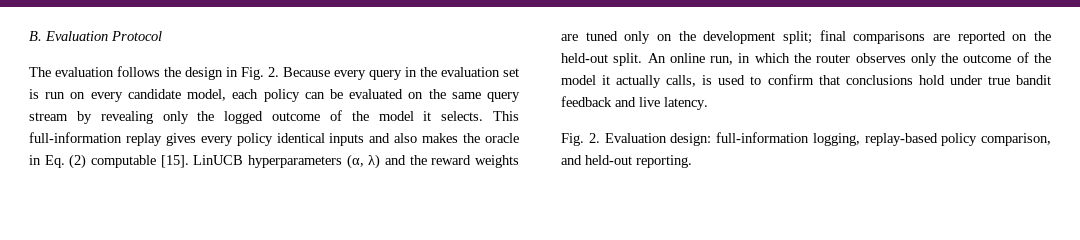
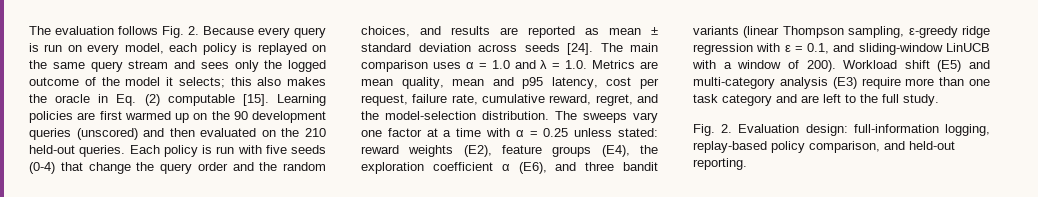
[29,31,162,41] [29,66,238,80] B. Evaluation Protocol // The evaluation follows the design in -> [29,26,158,35] The evaluation follows
[405,67,519,77] in the evaluation set -> (326, 32) none
[127,89,181,99] candidate -> (120, 49) none
[304,89,404,99] can be evaluated -> [242,43,307,55] is replayed
[76,111,153,124] by revealing -> [174,60,229,69] and sees
[441,111,519,121] [29,132,391,146] selects. This full-information replay gives every policy identical inputs and -> [178,77,252,88] selects; this
[193,154,520,169] [561,30,1051,44] [561,52,1051,66] [561,74,1051,88] [561,96,708,110] LinUCB hyperparameters (α, λ) and the reward weights are tuned only on the development split; final comparisons are reported on the held-out split. An online run, in which the router observes only the outcome of the model it actually calls, is used to confirm that conclusions hold under true bandit feedback and live latency. -> [277,94,326,106] [29,111,326,123] [29,128,326,140] [29,145,326,157] [29,162,326,174] [361,26,658,38] [361,43,658,55] [361,60,658,72] [361,77,659,89] [361,94,658,106] [361,111,658,123] [361,128,658,137] [361,145,658,157] [361,162,658,174] [693,26,990,38] [693,43,990,55] [692,60,990,72] [693,77,990,89] [693,94,939,106] Learning policies are first warmed up on the 90 development queries (unscored) and then evaluated on the 210 held-out queries. Each policy is run with five seeds (0-4) that change the query order and the random choices, and results are reported as mean ± standard deviation across seeds [24]. The main comparison uses α = 1.0 and λ = 1.0. Metrics are mean quality, mean and p95 latency, cost per request, failure rate, cumulative reward, regret, and the model-selection distribution. The sweeps vary one factor at a time with α = 0.25 unless stated: reward weights (E2), feature groups (E4), the exploration coefficient α (E6), and three bandit variants (linear Thompson sampling, ε-greedy ridge regression with ε = 0.1, and sliding-window LinUCB with a window of 200). Workload shift (E5) and multi-category analysis (E3) require more than one task category and are left to the full study.

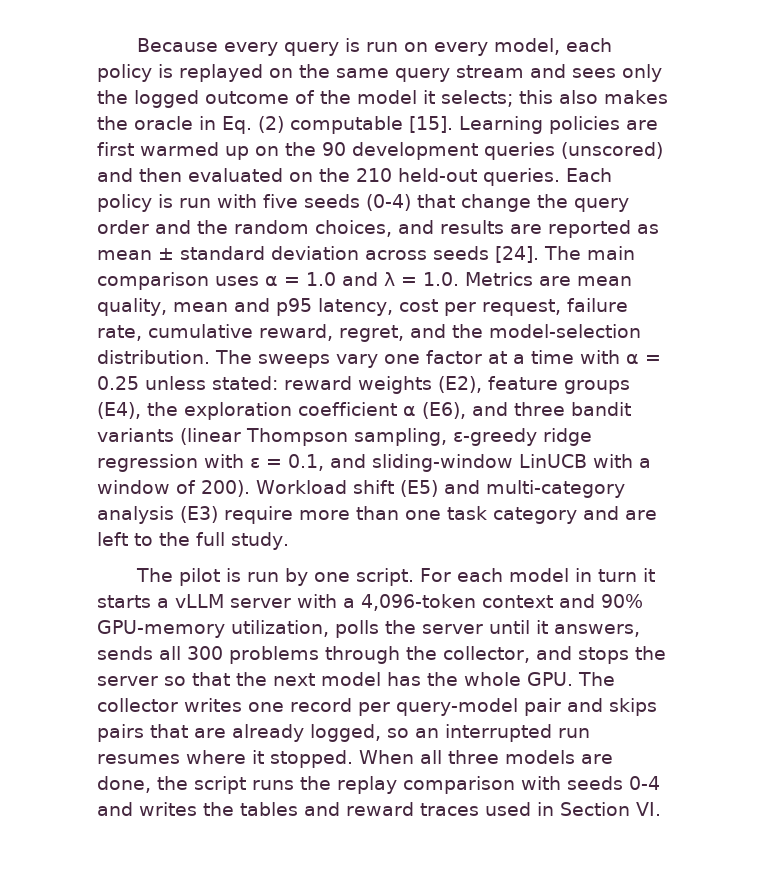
[29,26,199,38] The evaluation follows Fig. 2. -> (137, 45) none
[693,124,990,136] [693,141,955,153] [693,158,747,170] Fig. 2. Evaluation design: full-information logging, replay-based policy comparison, and held-out reporting. -> [136,568,656,586] [97,594,643,611] [97,620,640,638] [97,646,666,664] [97,672,615,686] [97,698,657,716] [97,724,590,742] [97,750,613,768] [97,776,660,794] [97,802,661,816] The pilot is run by one script. For each model in turn it starts a vLLM server with a 4,096-token context and 90% GPU-memory utilization, polls the server until it answers, sends all 300 problems through the collector, and stops the server so that the next model has the whole GPU. The collector writes one record per query-model pair and skips pairs that are already logged, so an interrupted run resumes where it stopped. When all three models are done, the script runs the replay comparison with seeds 0-4 and writes the tables and reward traces used in Section VI.

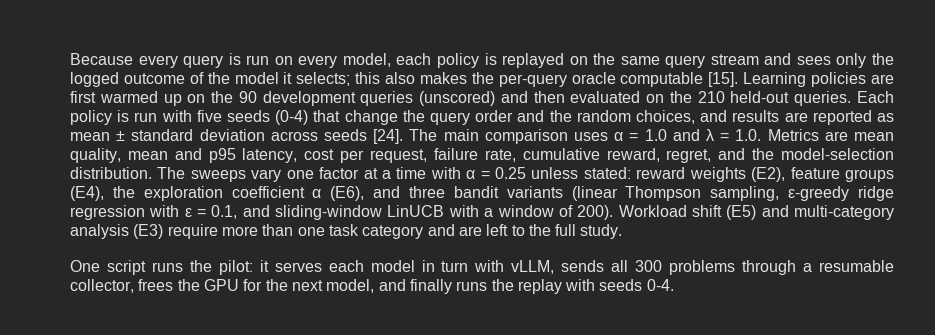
[134,116,284,134] oracle in Eq. (2) -> [498,72,616,87] per-query oracle
[136,568,656,586] [97,594,643,611] [97,620,640,638] The pilot is run by one script. For each model in turn it starts a vLLM server with a 4,096-token context and 90% GPU-memory utilization, polls the server until it answers, -> [70,260,555,275] One script runs the pilot: it serves each model in turn with vLLM,
[406,646,666,664] [97,672,615,686] [97,698,657,716] [97,724,590,742] [97,750,613,768] [97,776,246,794] the collector, and stops the server so that the next model has the whole GPU. The collector writes one record per query-model pair and skips pairs that are already logged, so an interrupted run resumes where it stopped. When all three models are done, the script -> [803,260,894,272] [70,279,452,294] a resumable collector, frees the GPU for the next model, and finally
[403,776,515,794] comparison -> (562, 286) none
[629,776,660,790] [97,802,661,816] 0-4 and writes the tables and reward traces used in Section VI. -> [646,279,674,291] 0-4.

